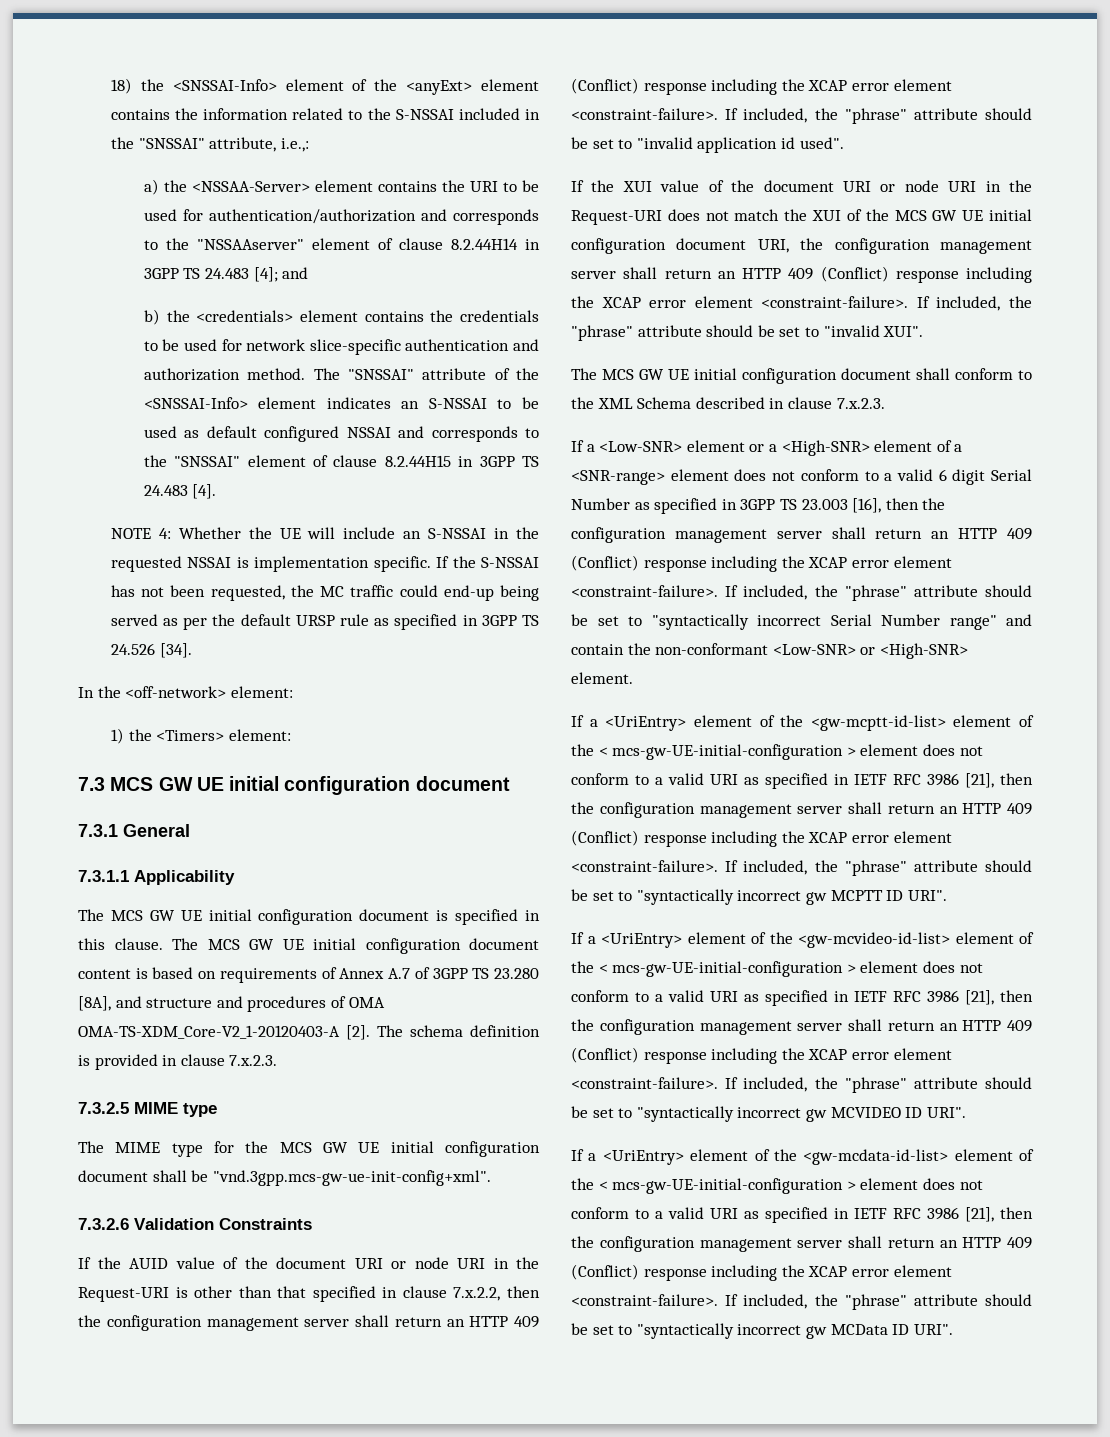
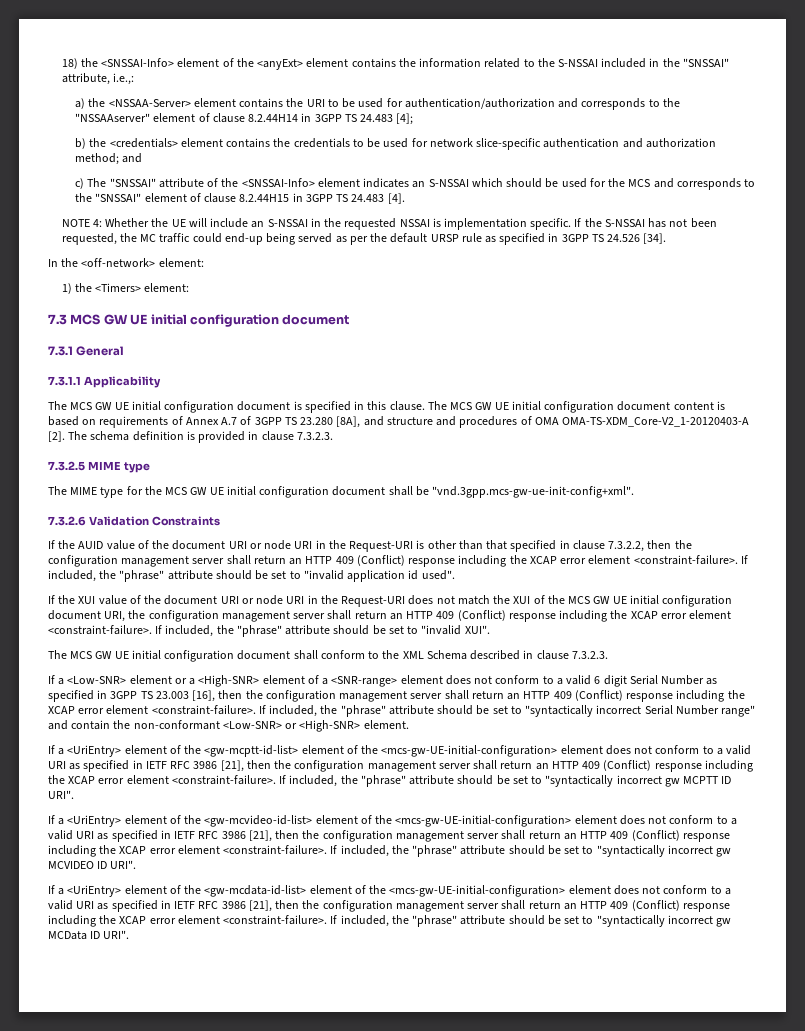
[282,267,309,279] and -> (414, 119) none
[247,368,306,380] method. -> [75,153,143,165] [75,178,85,189] method; and // c)
[497,397,539,409] [143,426,391,442] to be used as default configured NSSAI -> [471,178,651,188] which should be used for the MCS
[229,1055,278,1066] 7.x.2.3. -> [296,432,333,440] 7.3.2.3.
[453,1287,501,1301] 7.x.2.2, -> [608,541,645,552] 7.3.2.2,
[836,398,885,409] 7.x.2.3. -> [571,651,608,659] 7.3.2.3.
[598,744,856,760] < mcs-gw-UE-initial-configuration > -> [381,745,558,757] <mcs-gw-UE-initial-configuration>
[598,961,856,977] < mcs-gw-UE-initial-configuration > -> [395,815,572,827] <mcs-gw-UE-initial-configuration>
[598,1178,856,1194] < mcs-gw-UE-initial-configuration > -> [389,885,566,897] <mcs-gw-UE-initial-configuration>

